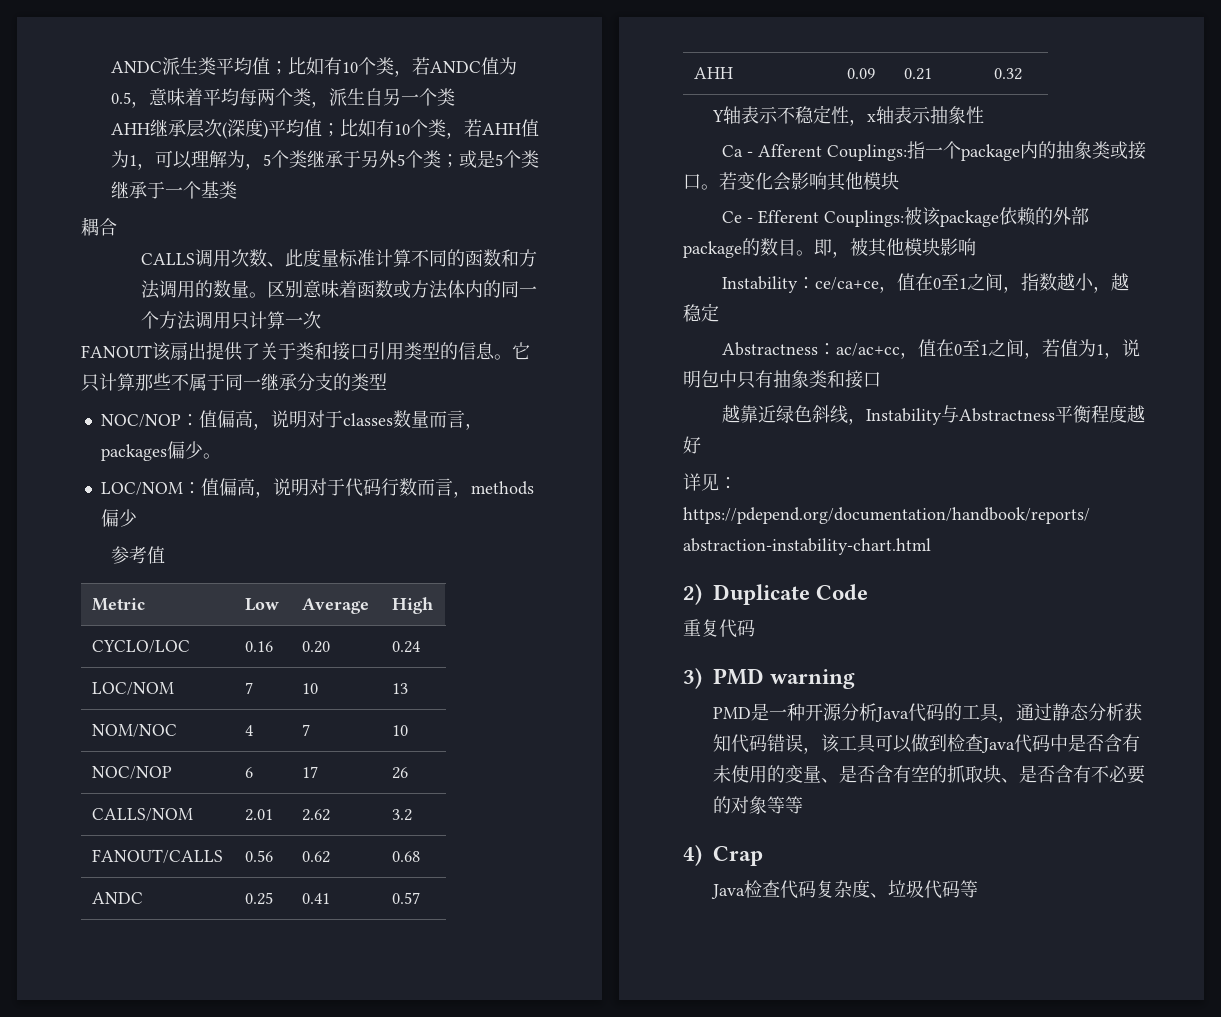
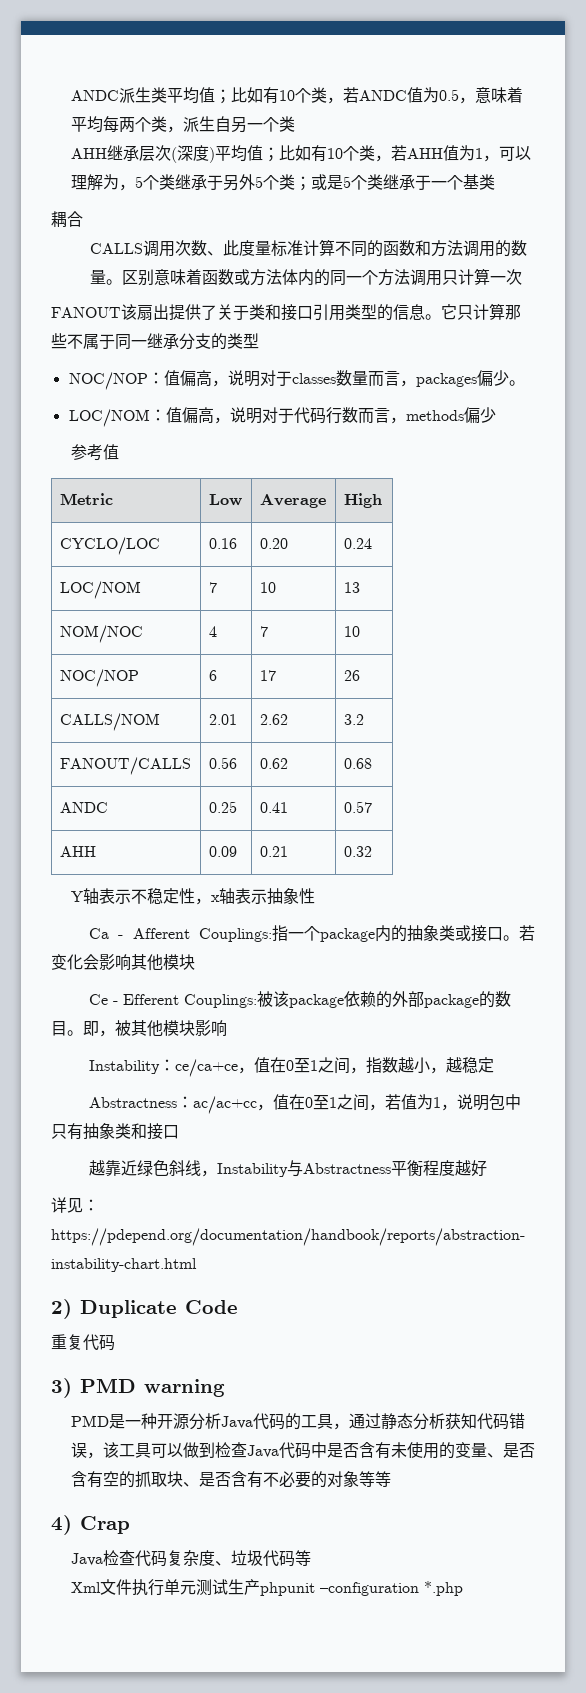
(978, 889) none -> [70,1579,463,1596] // Xml文件执行单元测试生产phpunit –configuration *.php

